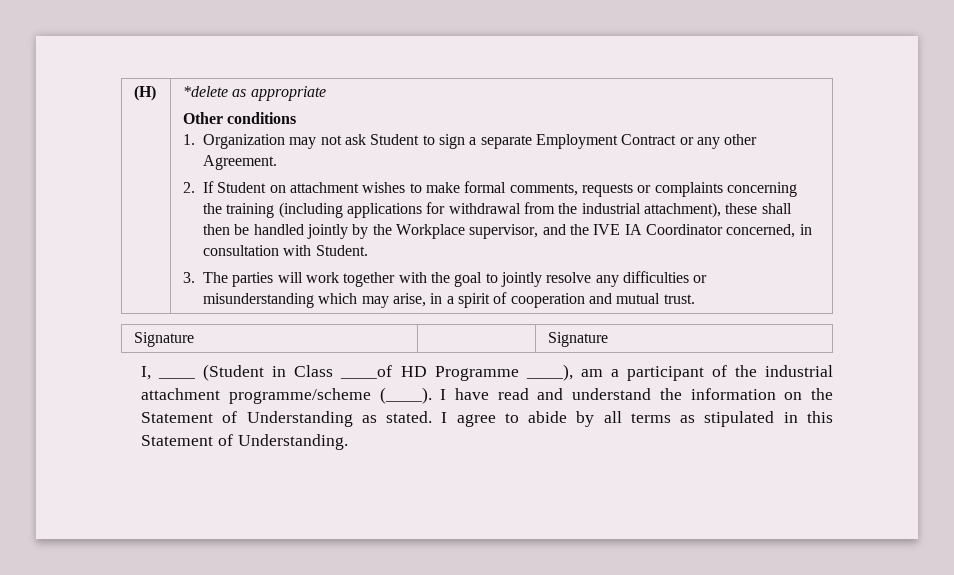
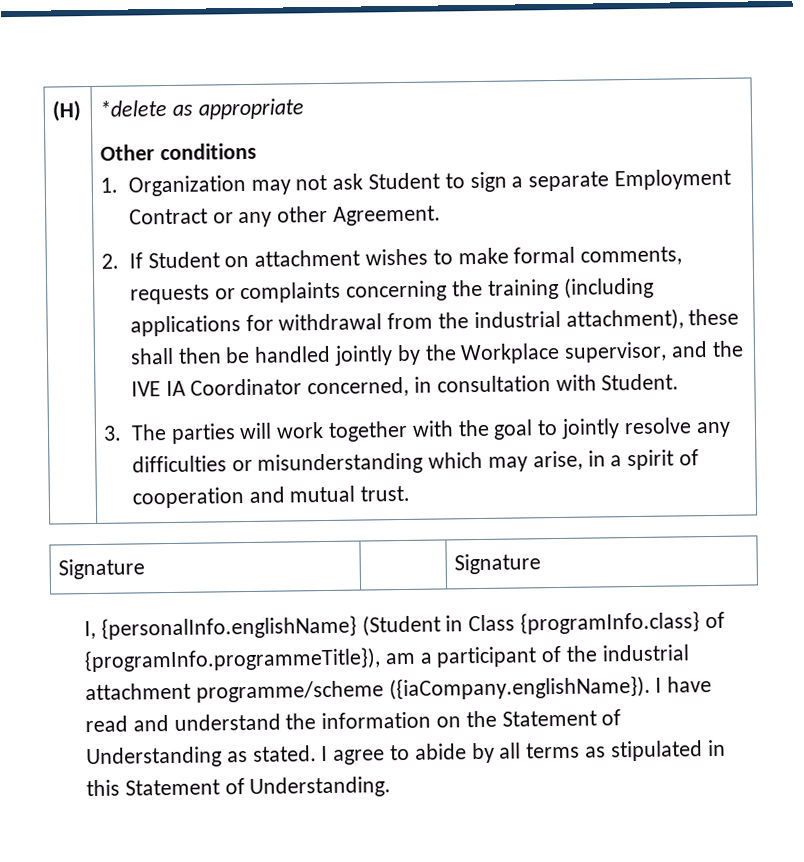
[158,377,196,379] ____ -> [100,615,357,640] {personalInfo.englishName}
[340,364,573,381] ____of HD Programme ____), -> [520,611,725,635] [83,647,381,673] {programInfo.class} of {programInfo.programmeTitle}),
[379,387,432,404] (____). -> [388,675,651,701] ({iaCompany.englishName}).

